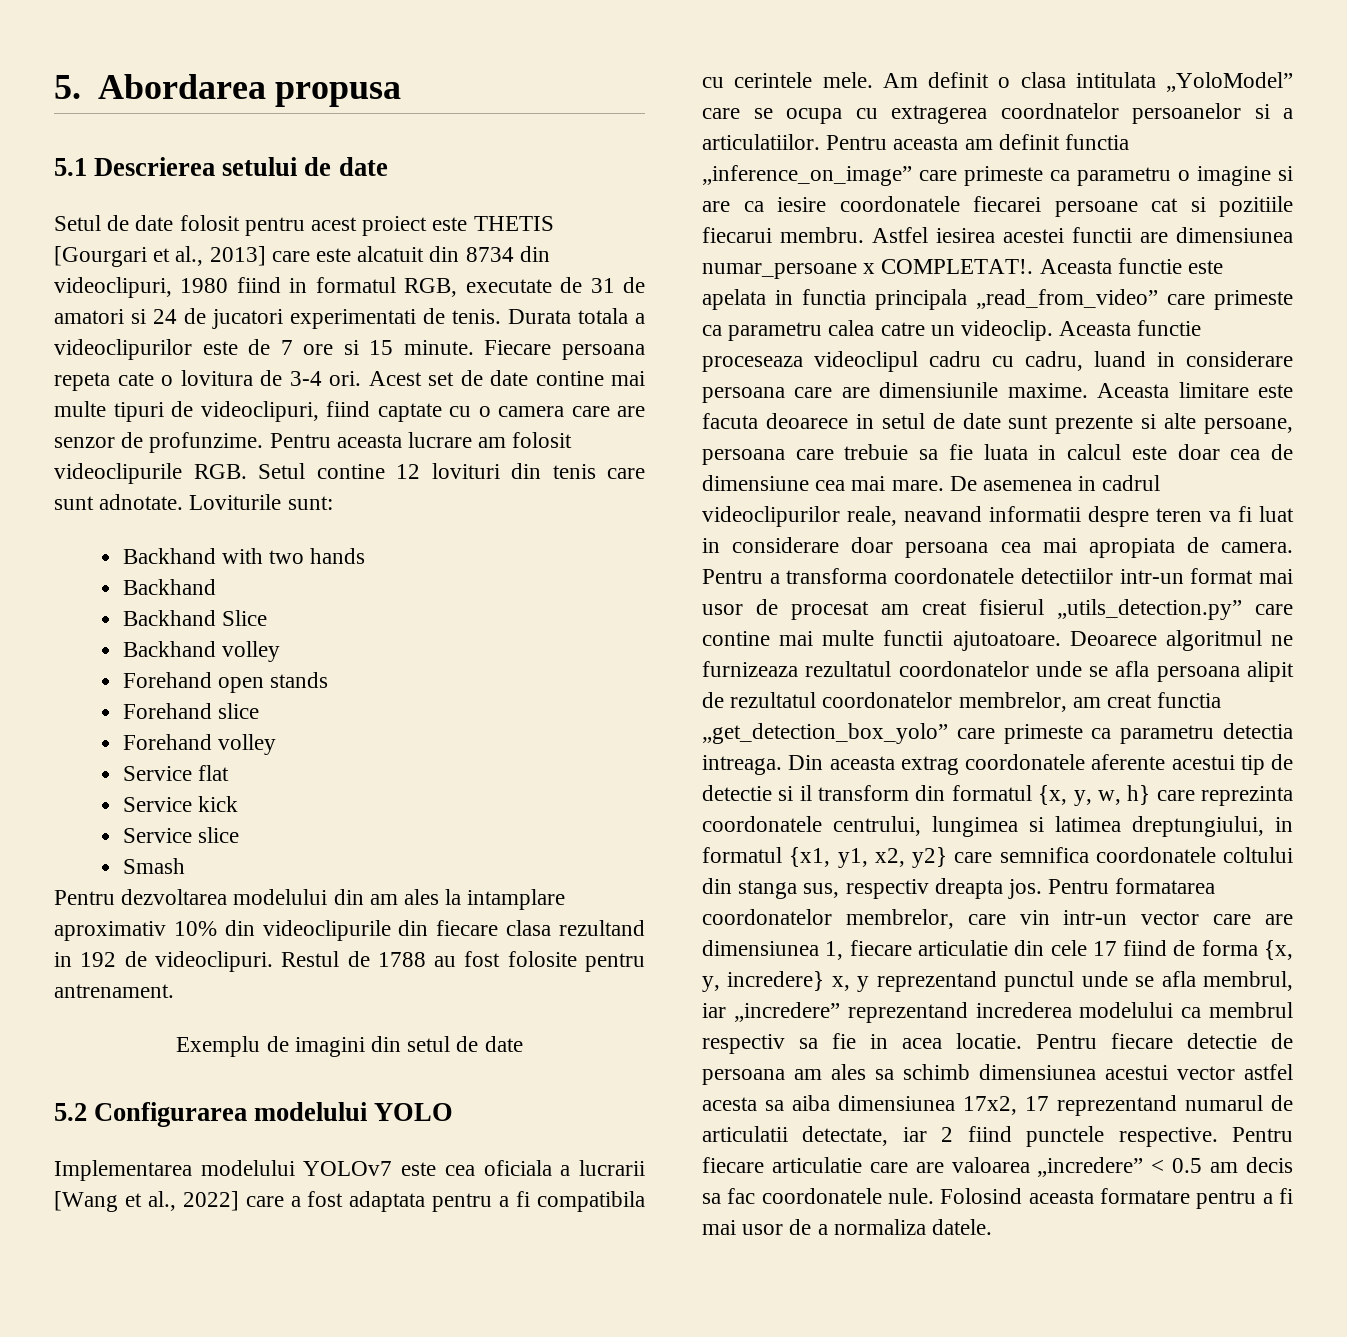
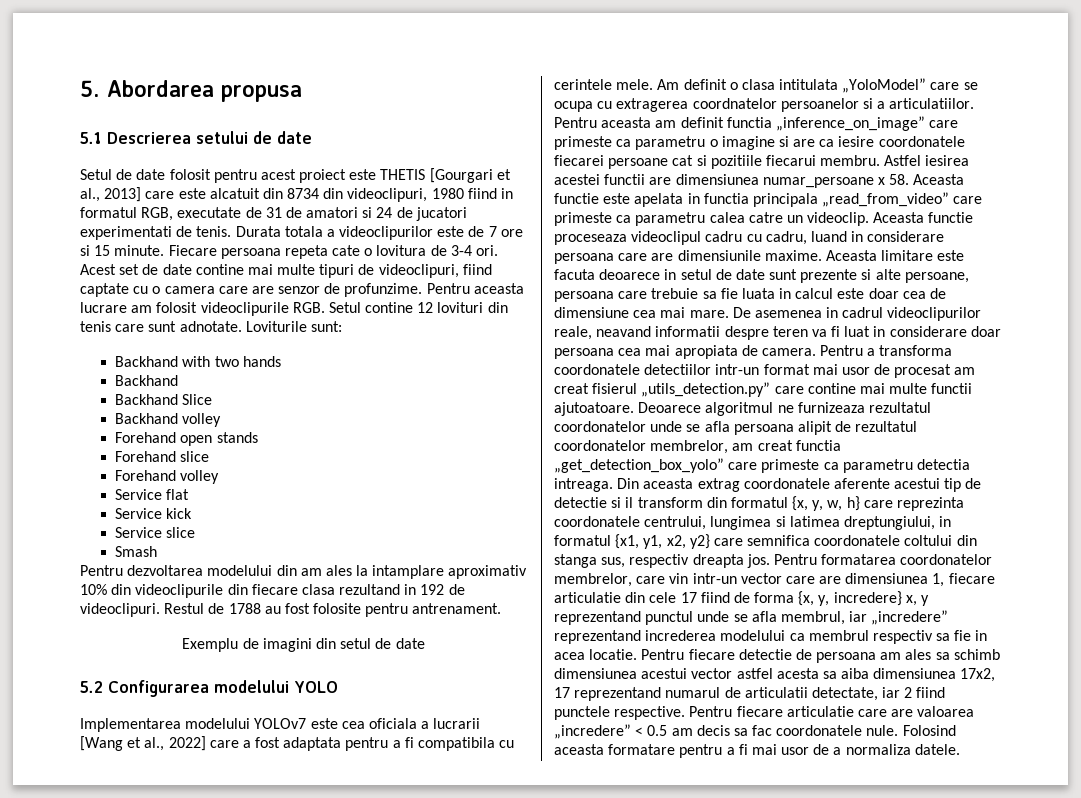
[881,259,1034,274] COMPLETAT!. -> [889,174,910,185] 58.

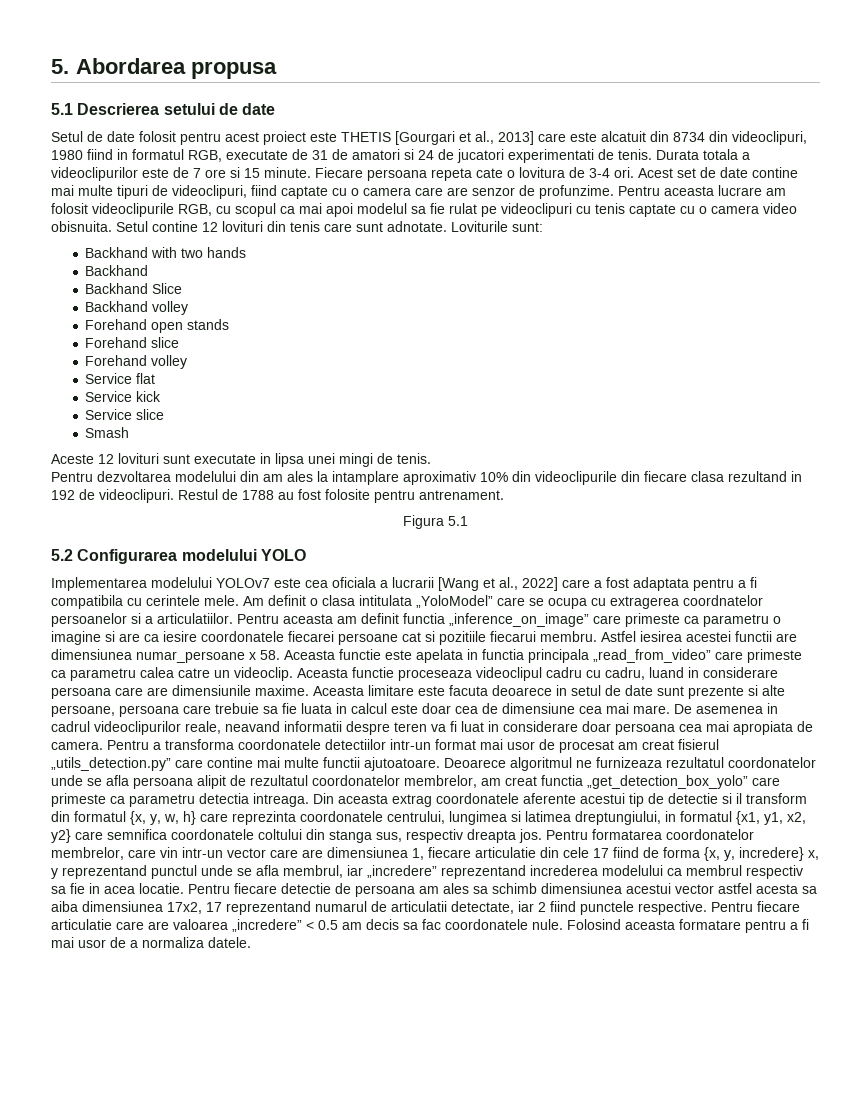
[292,302,325,313] RGB. -> [178,203,797,217] [51,221,112,232] RGB, cu scopul ca mai apoi modelul sa fie rulat pe videoclipuri cu tenis captate cu o camera video obisnuita.
(158, 551) none -> [51,453,431,467] // Aceste 12 lovituri sunt executate in lipsa unei mingi de tenis.
[182,638,425,652] Exemplu de imagini din setul de date -> [403,515,468,529] Figura 5.1

